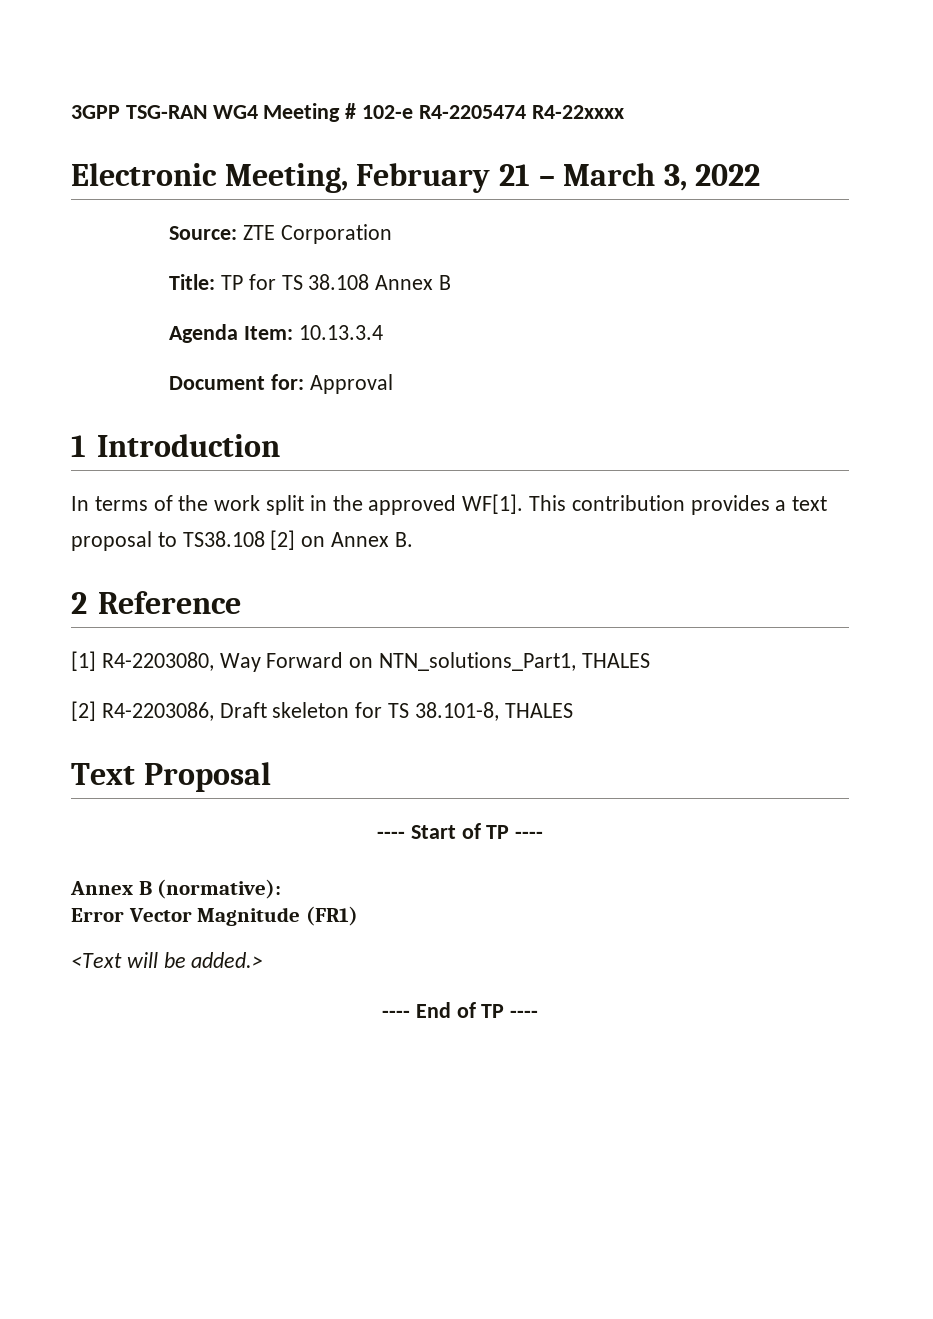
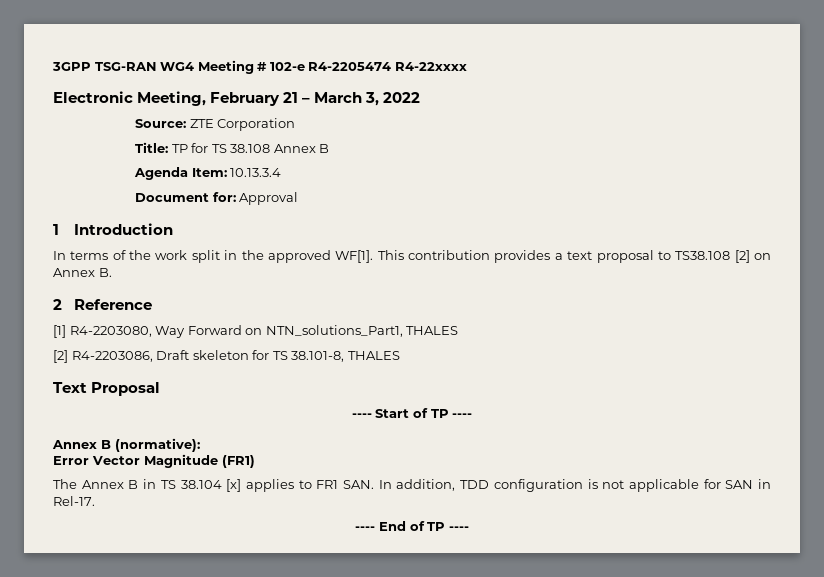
[71,952,264,968] <Text will be added.> -> [53,479,772,492] [53,496,95,506] The Annex B in TS 38.104 [x] applies to FR1 SAN. In addition, TDD configuration is not applicable for SAN in Rel-17.

